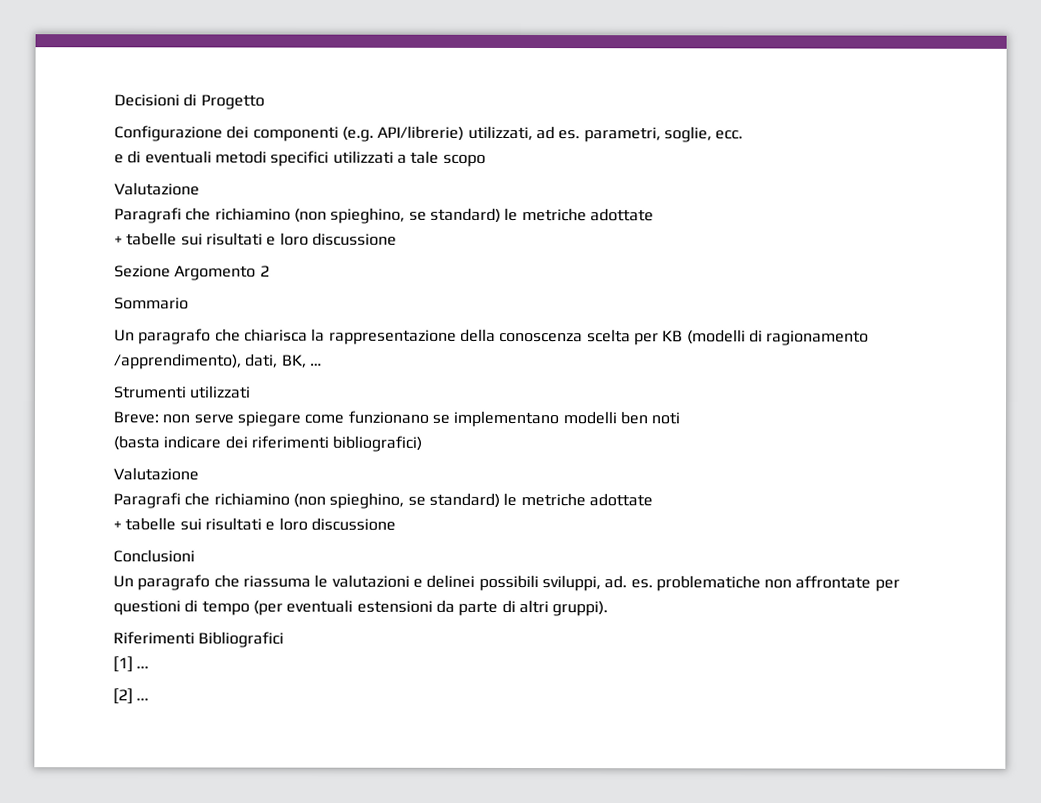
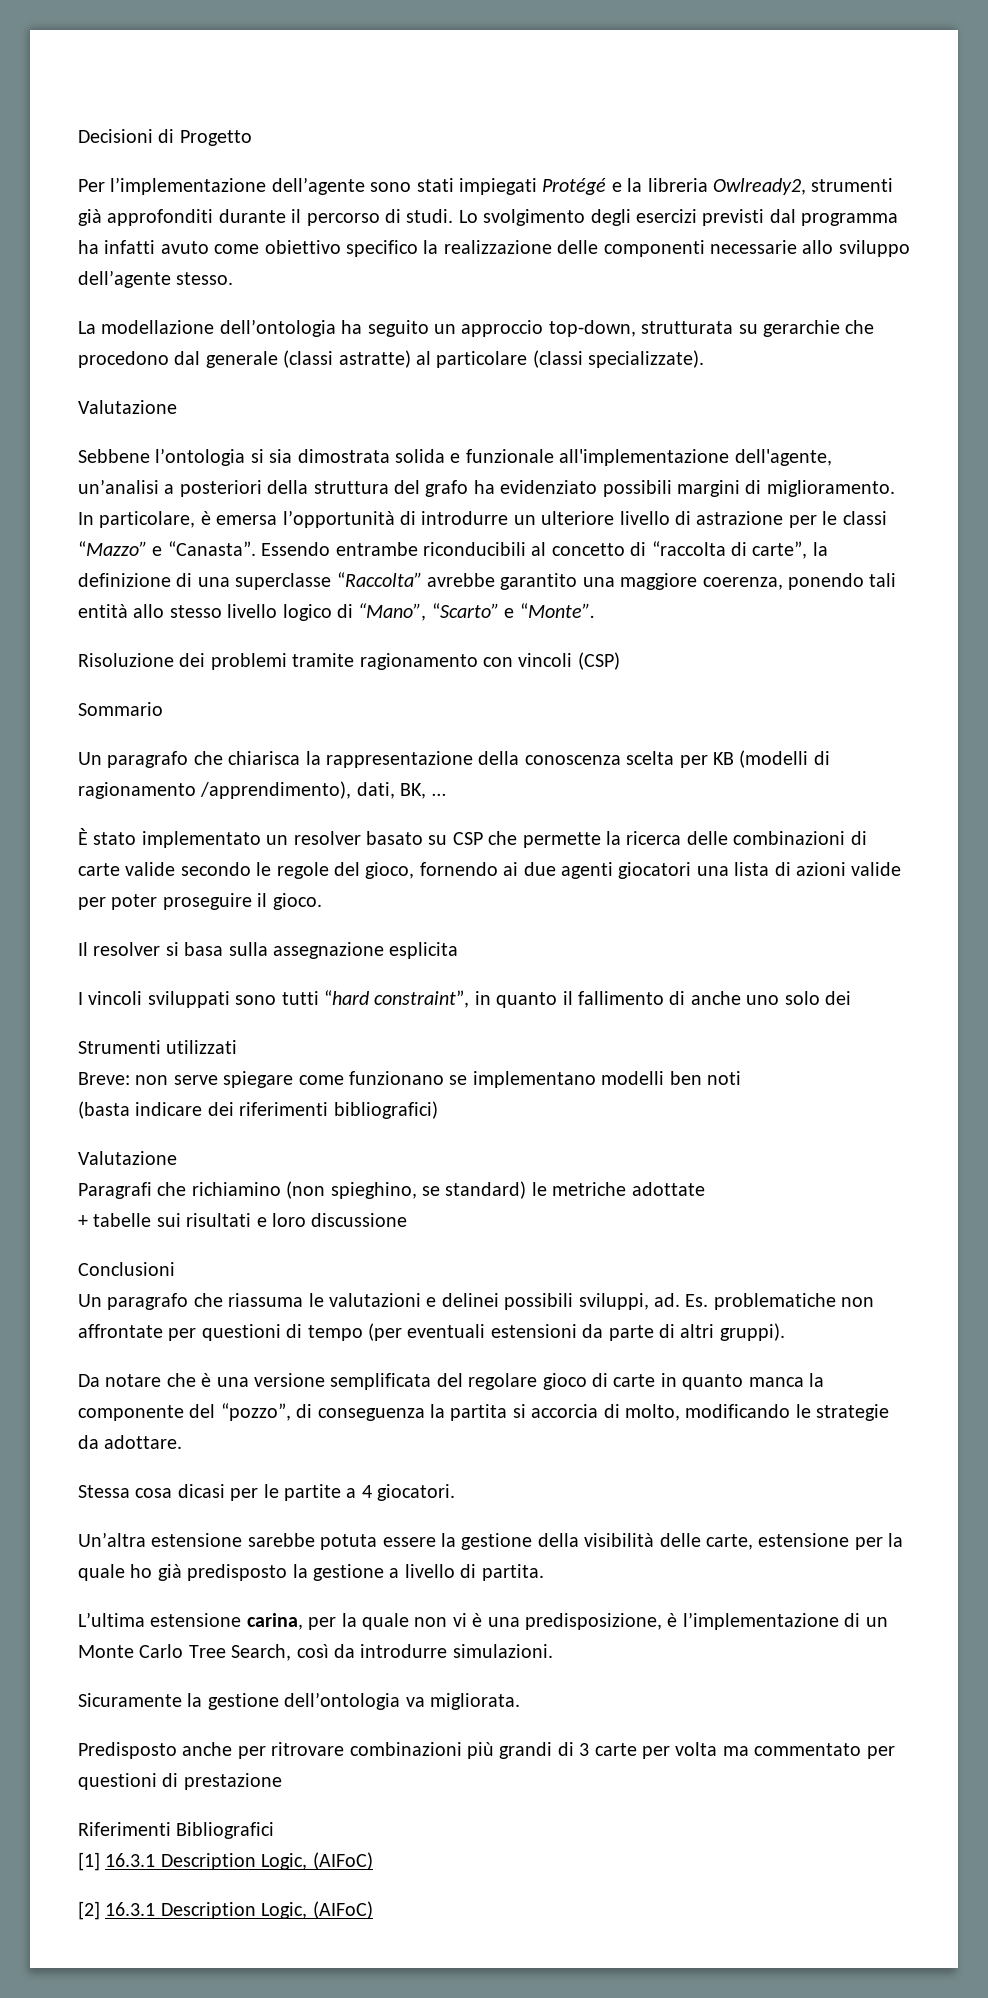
[114,125,744,143] [114,150,486,167] [114,182,200,196] [114,207,654,224] [114,232,397,246] [114,265,270,281] Configurazione dei componenti (e.g. API/librerie) utilizzati, ad es. parametri, soglie, ecc. // e di eventuali metodi specifici utilizzati a tale scopo // Valutazione // Paragrafi che richiamino (non spieghino, se standard) le metriche adottate // + tabelle sui risultati e loro discussione // Sezione Argomento 2 -> [78,177,894,195] [78,209,899,226] [78,240,910,257] [78,270,234,288] [78,319,875,337] [78,350,705,368] [78,400,177,414] [78,448,832,466] [78,479,895,497] [78,510,887,528] [78,541,828,559] [78,572,897,590] [78,603,595,621] [78,652,620,670] Per l’implementazione dell’agente sono stati impiegati Protégé e la libreria Owlready2, strumenti già approfonditi durante il percorso di studi. Lo svolgimento degli esercizi previsti dal programma ha infatti avuto come obiettivo specifico la realizzazione delle componenti necessarie allo sviluppo dell’agente stesso. // La modellazione dell’ontologia ha seguito un approccio top-down, strutturata su gerarchie che procedono dal generale (classi astratte) al particolare (classi specializzate). // Valutazione // Sebbene l’ontologia si sia dimostrata solida e funzionale all'implementazione dell'agente, un’analisi a posteriori della struttura del grafo ha evidenziato possibili margini di miglioramento. In particolare, è emersa l’opportunità di introdurre un ulteriore livello di astrazione per le classi “Mazzo” e “Canasta”. Essendo entrambe riconducibili al concetto di “raccolta di carte”, la definizione di una superclasse “Raccolta” avrebbe garantito una maggiore coerenza, ponendo tali entità allo stesso livello logico di “Mano”, “Scarto” e “Monte”. // Risoluzione dei problemi tramite ragionamento con vincoli (CSP)
(322, 364) none -> [78,828,867,848] [78,862,902,879] [78,893,322,910] [78,942,459,959] [78,990,851,1008] // È stato implementato un resolver basato su CSP che permette la ricerca delle combinazioni di carte valide secondo le regole del gioco, fornendo ai due agenti giocatori una lista di azioni valide per poter proseguire il gioco. // Il resolver si basa sulla assegnazione esplicita // I vincoli sviluppati sono tutti “hard constraint”, in quanto il fallimento di anche uno solo dei
[630,579,653,589] es. -> [685,1294,709,1307] Es.
[113,631,285,648] [113,656,150,673] [113,688,150,705] Riferimenti Bibliografici // [1] ... // [2] ... -> [78,1373,824,1390] [78,1403,890,1421] [78,1435,183,1449] [78,1484,456,1501] [78,1532,904,1550] [78,1564,544,1581] [78,1612,888,1630] [78,1644,553,1661] [78,1692,520,1710] [78,1742,895,1759] [78,1773,282,1790] [78,1822,275,1839] [78,1852,373,1871] [78,1901,373,1920] Da notare che è una versione semplificata del regolare gioco di carte in quanto manca la componente del “pozzo”, di conseguenza la partita si accorcia di molto, modificando le strategie da adottare. // Stessa cosa dicasi per le partite a 4 giocatori. // Un’altra estensione sarebbe potuta essere la gestione della visibilità delle carte, estensione per la quale ho già predisposto la gestione a livello di partita. // L’ultima estensione carina, per la quale non vi è una predisposizione, è l’implementazione di un Monte Carlo Tree Search, così da introdurre simulazioni. // Sicuramente la gestione dell’ontologia va migliorata. // Predisposto anche per ritrovare combinazioni più grandi di 3 carte per volta ma commentato per questioni di prestazione // Riferimenti Bibliografici // [1] 16.3.1 Description Logic, (AIFoC) // [2] 16.3.1 Description Logic, (AIFoC)

